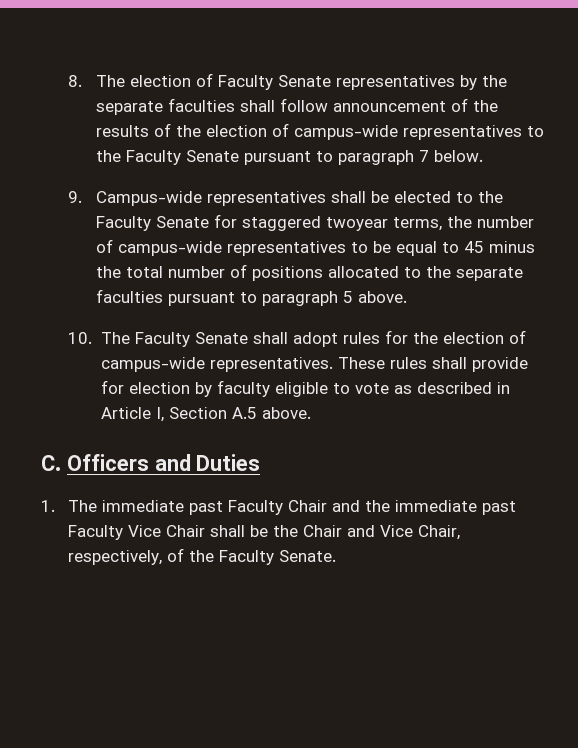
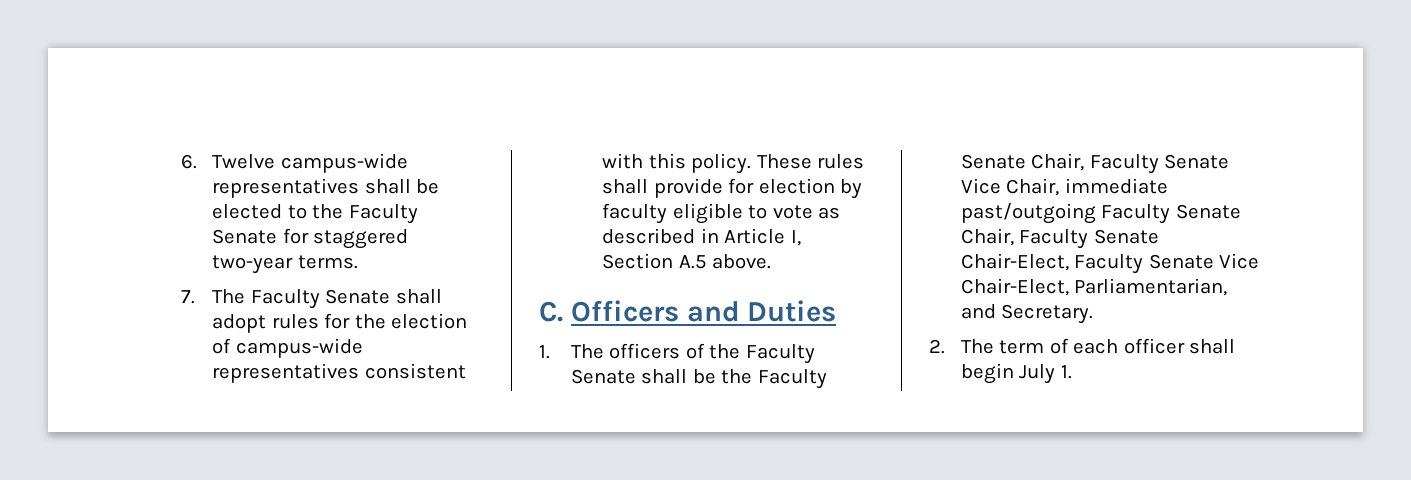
[68,73,507,90] [95,98,498,115] [95,123,544,140] [95,150,483,165] [68,191,202,206] 8. The election of Faculty Senate representatives by the separate faculties shall follow announcement of the results of the election of campus-wide representatives to the Faculty Senate pursuant to paragraph 7 below. // 9. Campus-wide -> [180,153,408,173] 6. Twelve campus-wide
[325,216,534,231] [95,239,535,256] [95,264,523,281] [95,289,407,306] [68,332,93,344] twoyear terms, the number of campus-wide representatives to be equal to 45 minus the total number of positions allocated to the separate faculties pursuant to paragraph 5 above. // 10. -> [212,255,358,274] [180,290,195,304] two-year terms. // 7.
[209,357,333,372] representatives. -> [212,363,466,383] [602,153,752,174] representatives consistent with this policy.
[102,500,517,515] [68,525,461,540] [68,548,337,565] immediate past Faculty Chair and the immediate past Faculty Vice Chair shall be the Chair and Vice Chair, respectively, of the Faculty Senate. -> [609,343,815,364] [570,369,827,389] [960,153,1230,174] [960,178,1168,196] [960,203,1241,224] [960,228,1159,249] [960,253,1260,274] [960,278,1228,296] [960,304,1094,324] [929,338,1236,354] [960,363,1072,384] officers of the Faculty Senate shall be the Faculty Senate Chair, Faculty Senate Vice Chair, immediate past/outgoing Faculty Senate Chair, Faculty Senate Chair-Elect, Faculty Senate Vice Chair-Elect, Parliamentarian, and Secretary. // 2. The term of each officer shall begin July 1.

